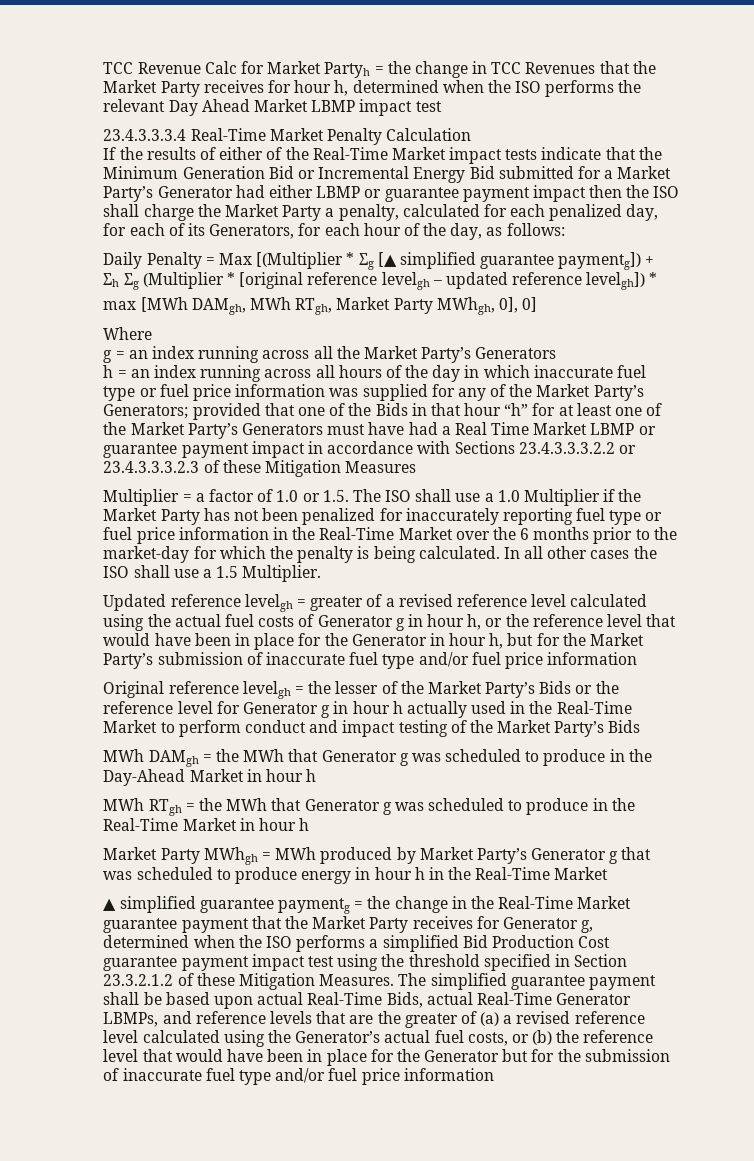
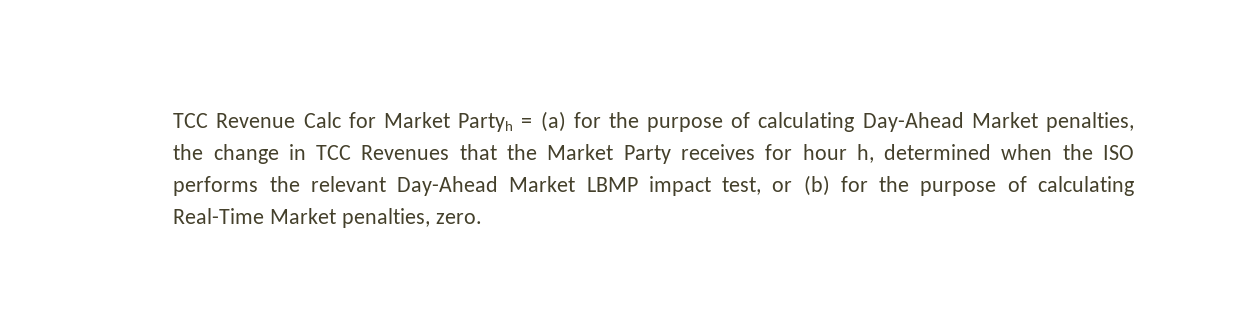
(384, 70) none -> [540,111,1134,132] (a) for the purpose of calculating Day-Ahead Market penalties,
[168,99,250,116] Day Ahead -> [397,176,499,196] Day-Ahead
[415,101,442,112] [103,128,472,145] [103,147,662,164] [103,166,672,183] [103,185,680,202] [103,204,659,221] [103,223,565,240] [103,252,655,270] [103,272,658,290] [103,297,538,315] [103,327,153,340] [103,346,557,363] [103,365,647,382] [103,384,644,401] [103,403,663,420] [103,422,656,439] [103,441,636,458] [103,460,417,477] [103,489,642,506] [103,508,663,525] [103,527,677,544] [103,546,657,563] [103,565,322,582] [103,594,648,612] [103,614,677,631] [103,633,645,650] [103,652,638,669] [103,681,619,699] [103,701,632,718] [103,720,641,737] [103,749,652,767] [103,769,317,786] [103,798,635,816] [103,818,310,831] [103,847,652,865] [103,867,609,884] [103,896,632,914] [103,916,594,933] [103,935,611,952] [103,954,628,971] [103,973,656,990] [103,992,632,1009] [103,1011,645,1028] [103,1030,654,1047] [103,1049,670,1066] [103,1068,494,1085] test // 23.4.3.3.3.4 Real-Time Market Penalty Calculation // If the results of either of the Real-Time Market impact tests indicate that the Minimum Generation Bid or Incremental Energy Bid submitted for a Market Party’s Generator had either LBMP or guarantee payment impact then the ISO shall charge the Market Party a penalty, calculated for each penalized day, for each of its Generators, for each hour of the day, as follows: // Daily Penalty = Max [(Multiplier * Σg [▲ simplified guarantee paymentg]) + // Σh Σg (Multiplier * [original reference levelgh – updated reference levelgh]) * // max [MWh DAMgh, MWh RTgh, Market Party MWhgh, 0], 0] // Where // g = an index running across all the Market Party’s Generators // h = an index running across all hours of the day in which inaccurate fuel type or fuel price information was supplied for any of the Market Party’s Generators; provided that one of the Bids in that hour “h” for at least one of the Market Party’s Generators must have had a Real Time Market LBMP or guarantee payment impact in accordance with Sections 23.4.3.3.3.2.2 or 23.4.3.3.3.2.3 of these Mitigation Measures // Multiplier = a factor of 1.0 or 1.5. The ISO shall use a 1.0 Multiplier if the Market Party has not been penalized for inaccurately reporting fuel type or fuel price information in the Real-Time Market over the 6 months prior to the market-day for which the penalty is being calculated. In all other cases the ISO shall use a 1.5 Multiplier. // Updated reference levelgh = greater of a revised reference level calculated using the actual fuel costs of Generator g in hour h, or the reference level that would have been in place for the Generator in hour h, but for the Market Party’s submission of inaccurate fuel type and/or fuel price information // Original reference levelgh = the lesser of the Market Party’s Bids or the reference level for Generator g in hour h actually used in the Real-Time Market to perform conduct and impact testing of the Market Party’s Bids // MWh DAMgh = the MWh that Generator g was scheduled to produce in the Day-Ahead Market in hour h // MWh RTgh = the MWh that Generator g was scheduled to produce in the Real-Time Market in hour h // Market Party MWhgh = MWh produced by Market Party’s Generator g that was scheduled to produce energy in hour h in the Real-Time Market // ▲ simplified guarantee paymentg = the change in the Real-Time Market guarantee payment that the Market Party receives for Generator g, determined when the ISO performs a simplified Bid Production Cost guarantee payment impact test using the threshold specified in Section 23.3.2.1.2 of these Mitigation Measures. The simplified guarantee payment shall be based upon actual Real-Time Bids, actual Real-Time Generator LBMPs, and reference levels that are the greater of (a) a revised reference level calculated using the Generator’s actual fuel costs, or (b) the reference level that would have been in place for the Generator but for the submission of inaccurate fuel type and/or fuel price information -> [722,175,1134,196] [173,208,482,228] test, or (b) for the purpose of calculating Real-Time Market penalties, zero.

